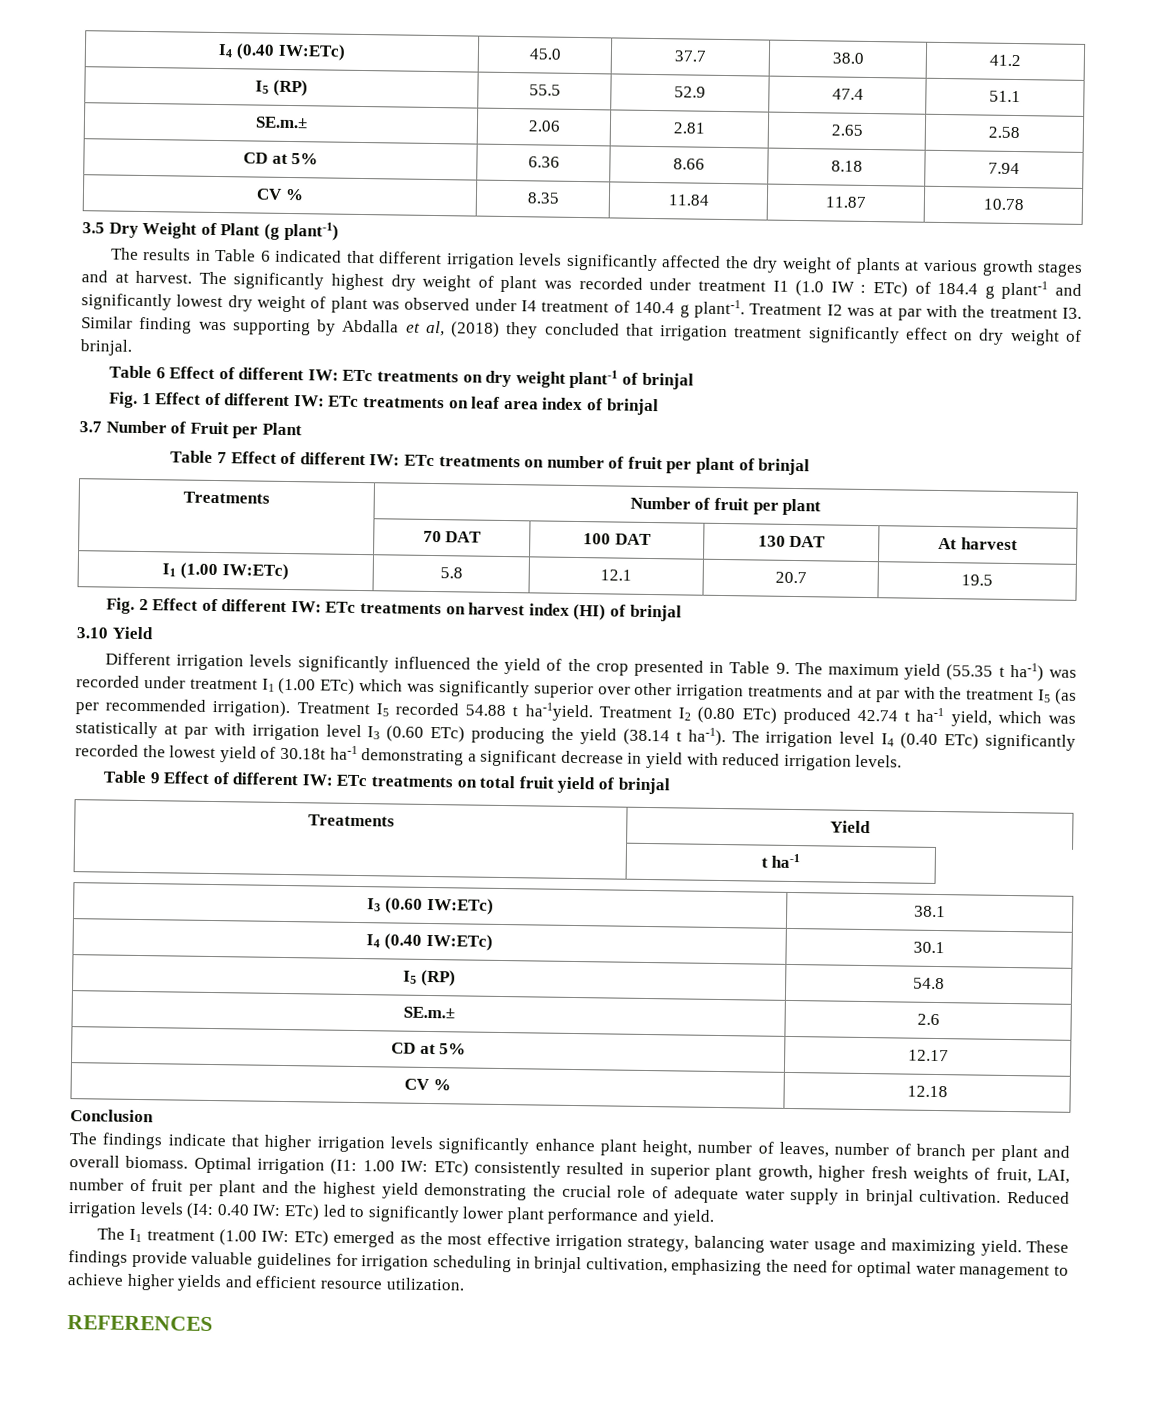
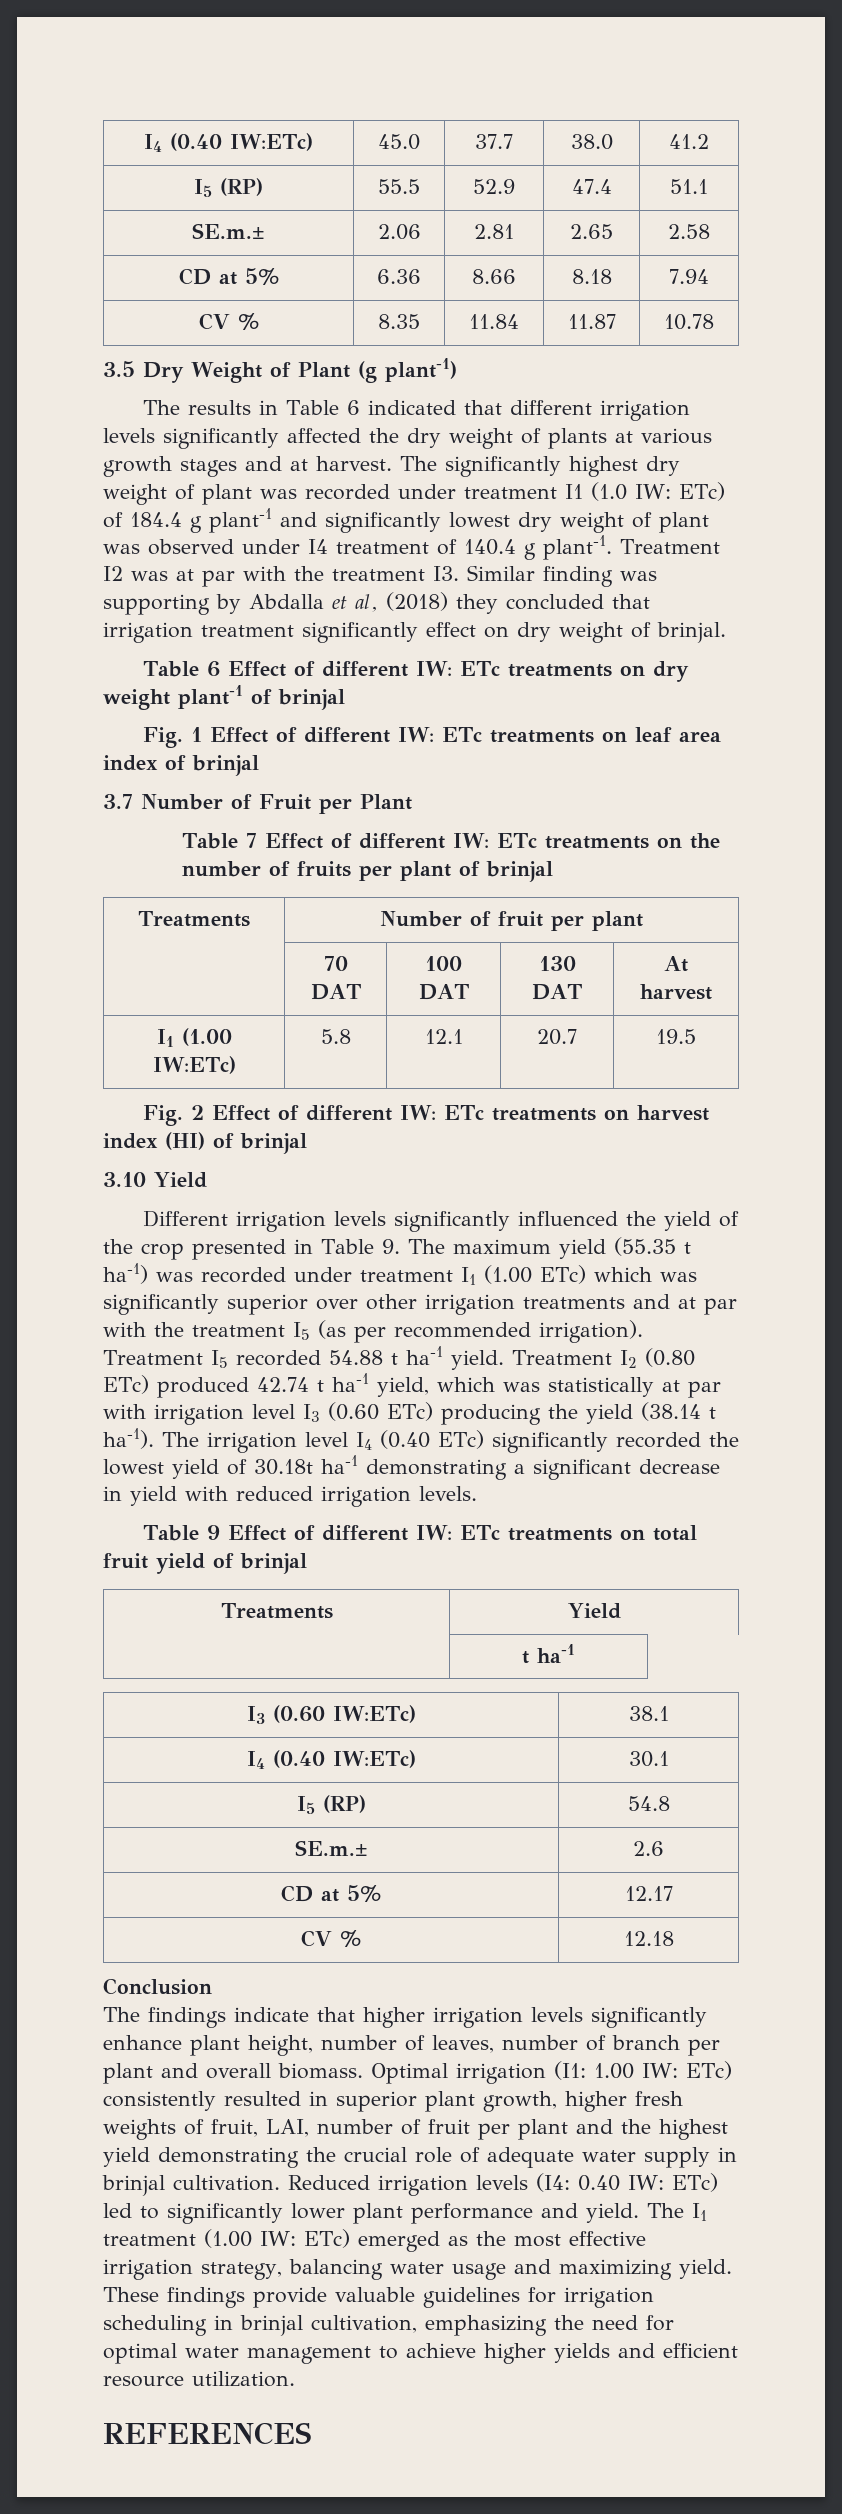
[830,281,867,293] IW : -> [635,484,671,499] IW:
[546,455,663,470] number of fruit -> [690,833,721,849] [182,861,352,877] the number of fruits
[524,702,593,722] ha-1yield. -> [405,1346,504,1370] ha-1 yield.
(715, 1217) // -> (639, 2213) none

